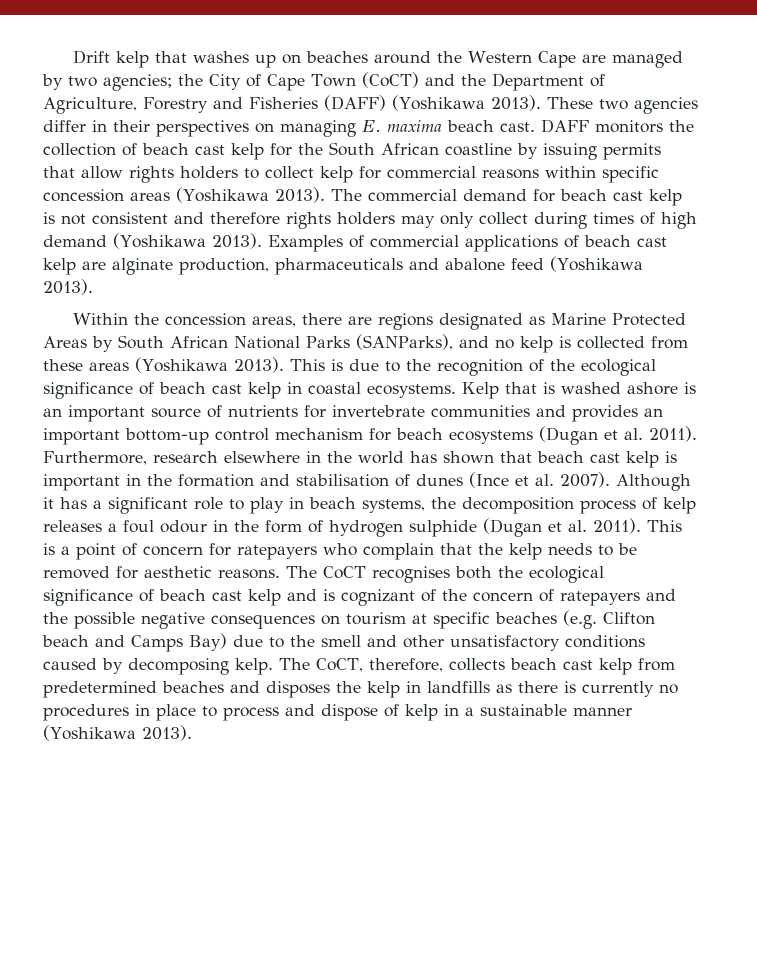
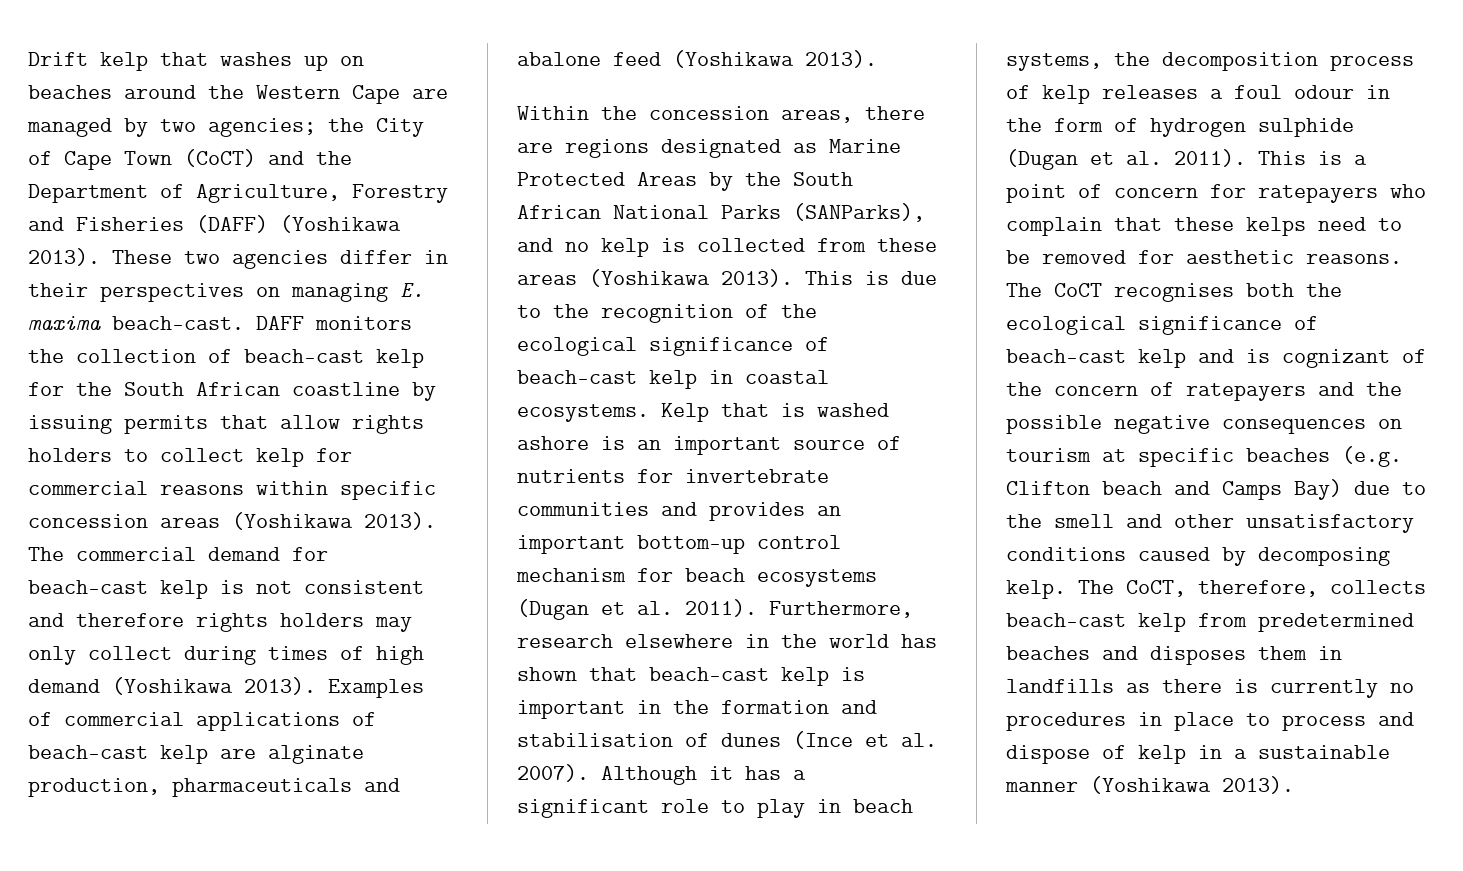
[447,120,535,132] beach cast. -> [112,316,244,330] beach-cast.
[142,143,225,155] beach cast -> [244,349,364,363] beach-cast
[559,189,643,201] beach cast -> [28,580,148,594] beach-cast
[583,235,667,247] beach cast -> [28,745,148,759] beach-cast
(113, 344) none -> [745,172,781,186] the
[159,382,242,394] beach cast -> [517,370,637,384] beach-cast
[537,451,620,463] beach cast -> [649,667,769,681] beach-cast
[478,543,592,560] the kelp needs -> [1174,217,1366,236] these kelps need
[159,589,242,601] beach cast -> [1006,349,1126,363] beach-cast
[509,658,593,670] beach cast -> [1006,613,1126,627] beach-cast
[336,681,400,698] the kelp -> [1258,646,1307,660] them

